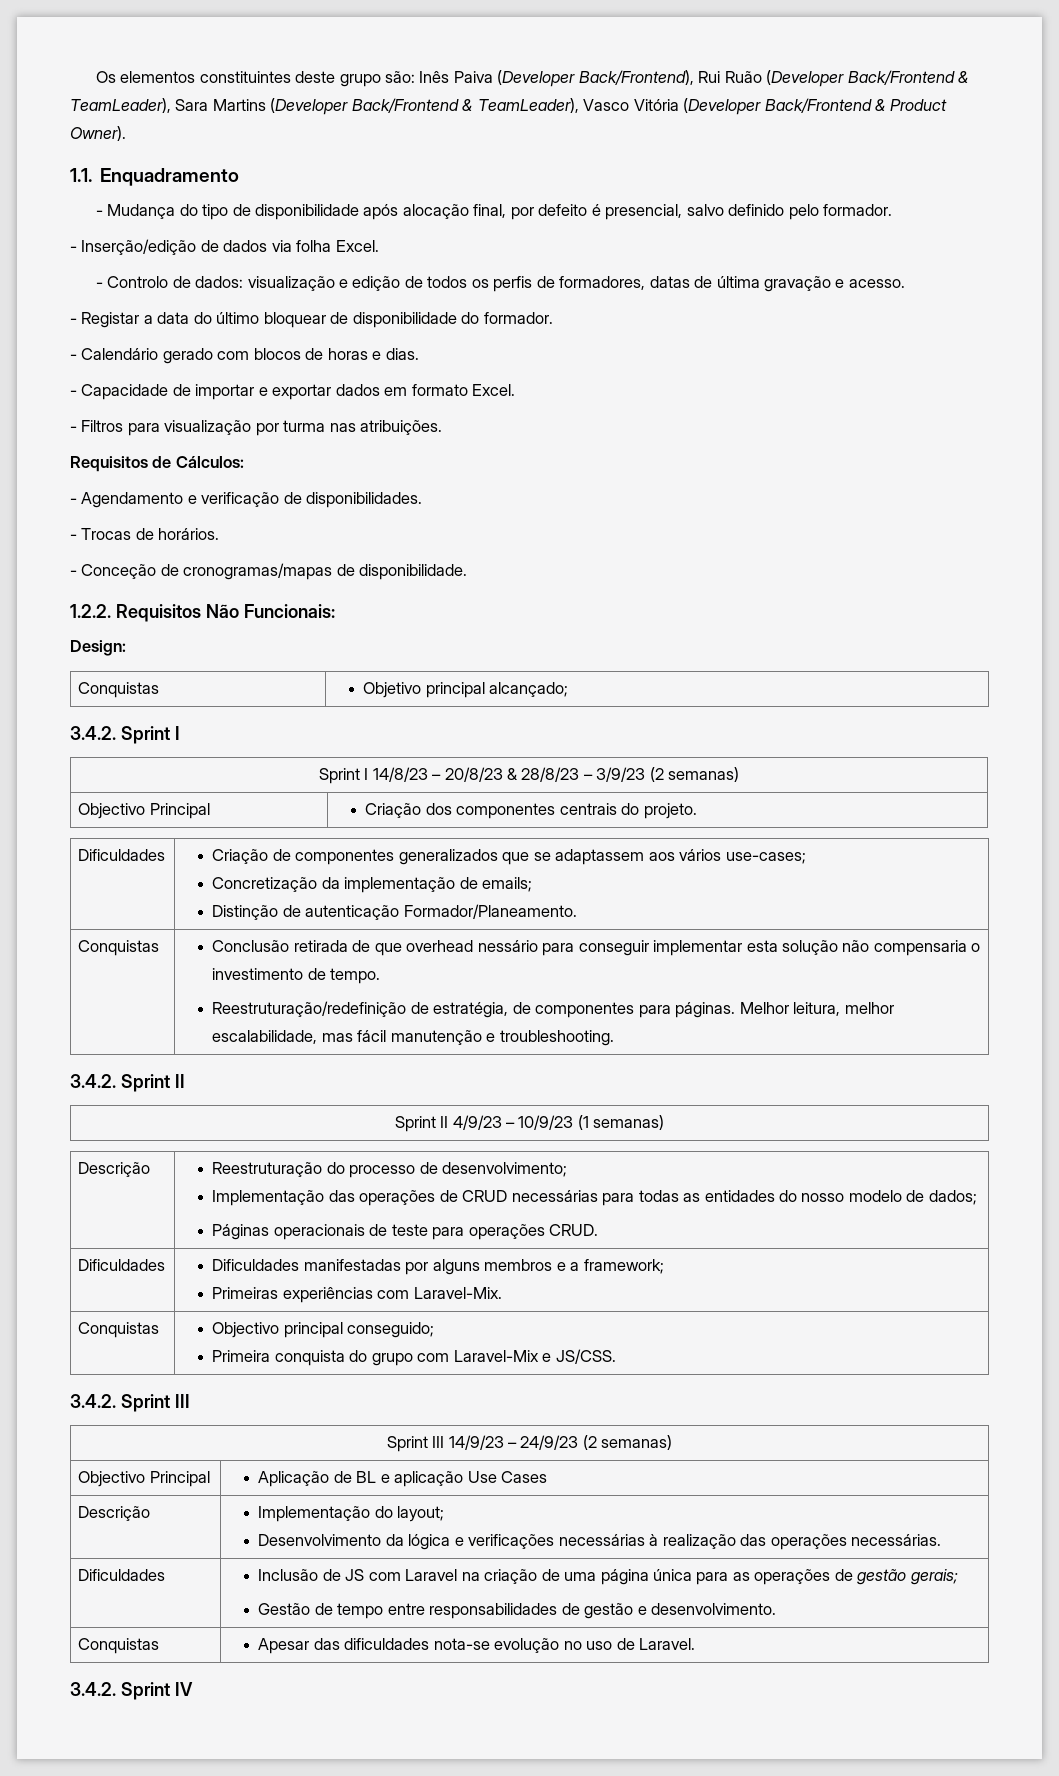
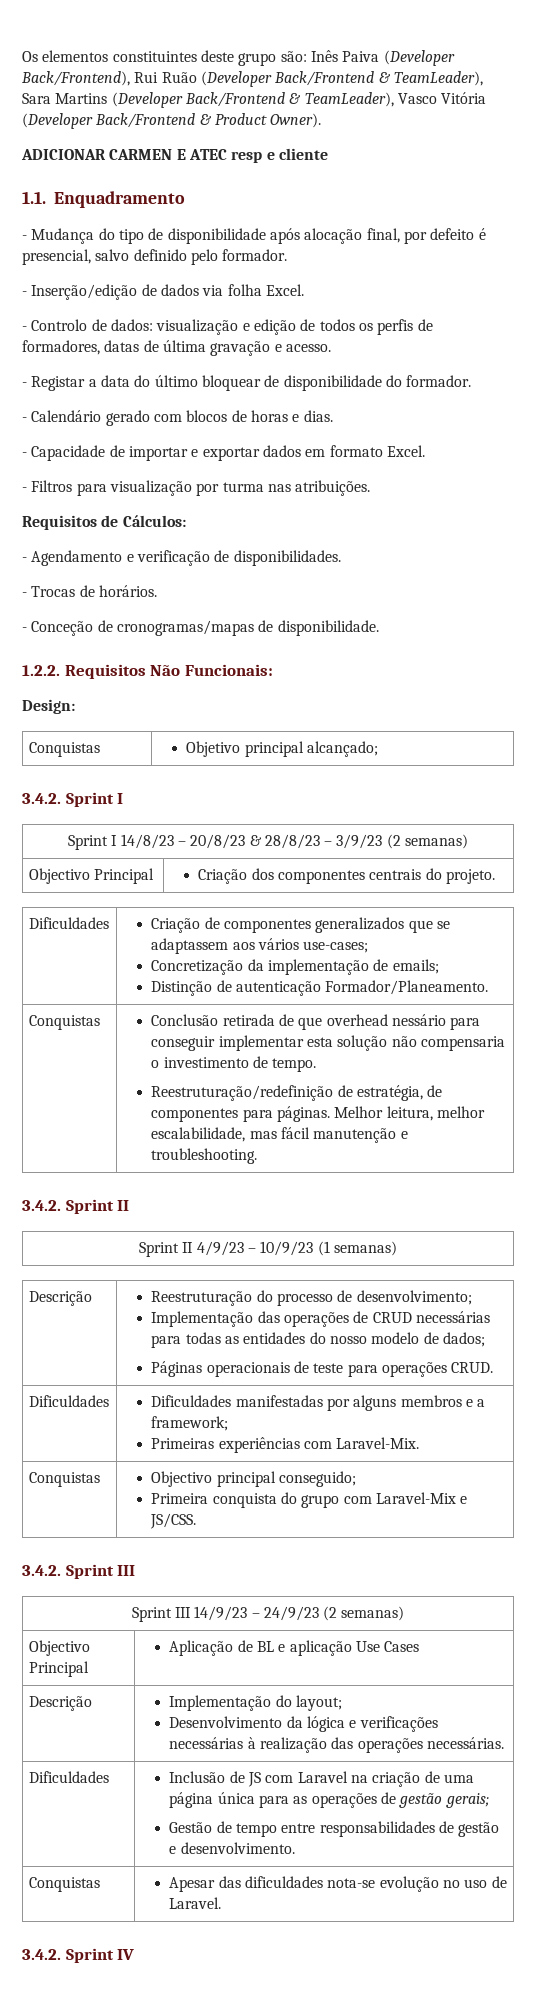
(126, 133) none -> [21,148,328,163] // ADICIONAR CARMEN E ATEC resp e cliente

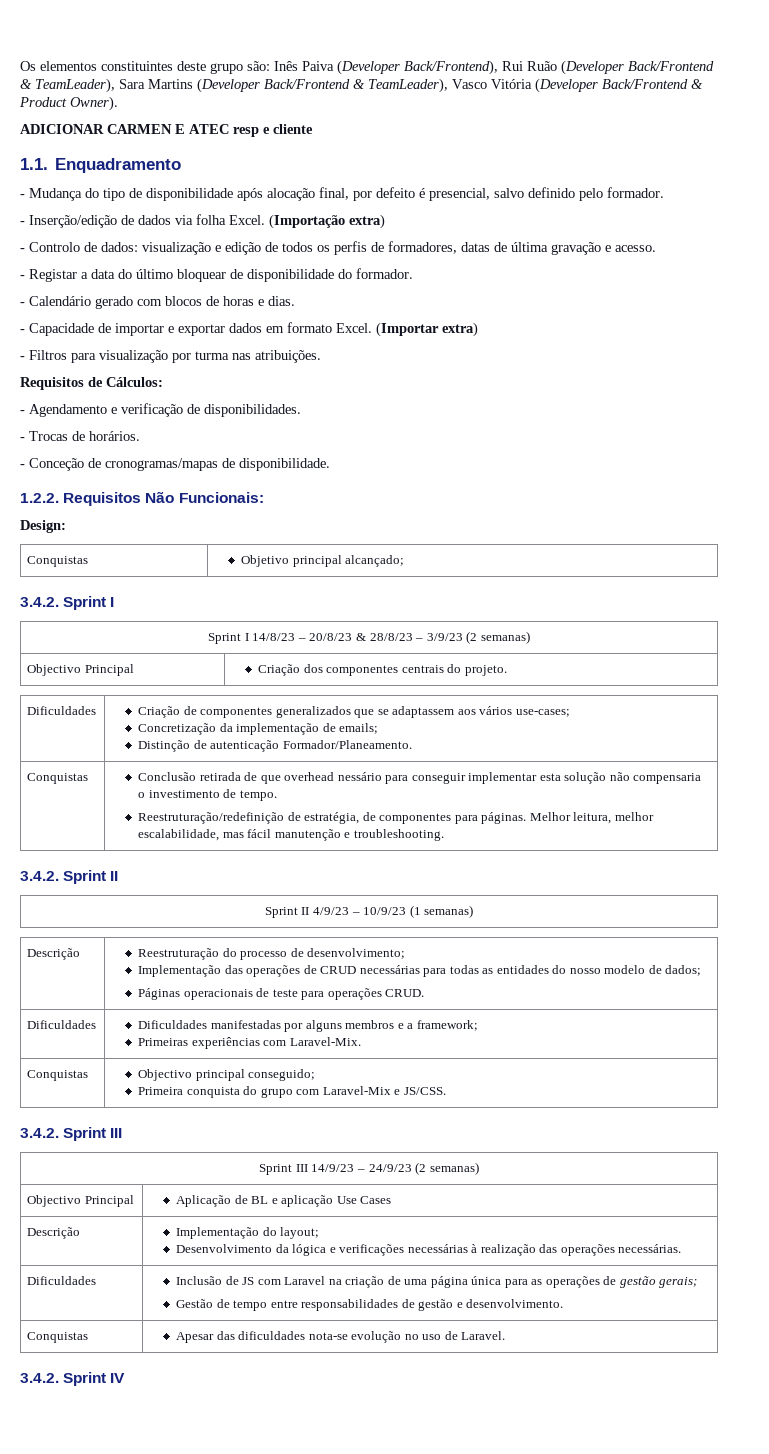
(304, 290) none -> [269,214,385,229] (Importação extra)
(425, 451) none -> [376,322,478,337] (Importar extra)

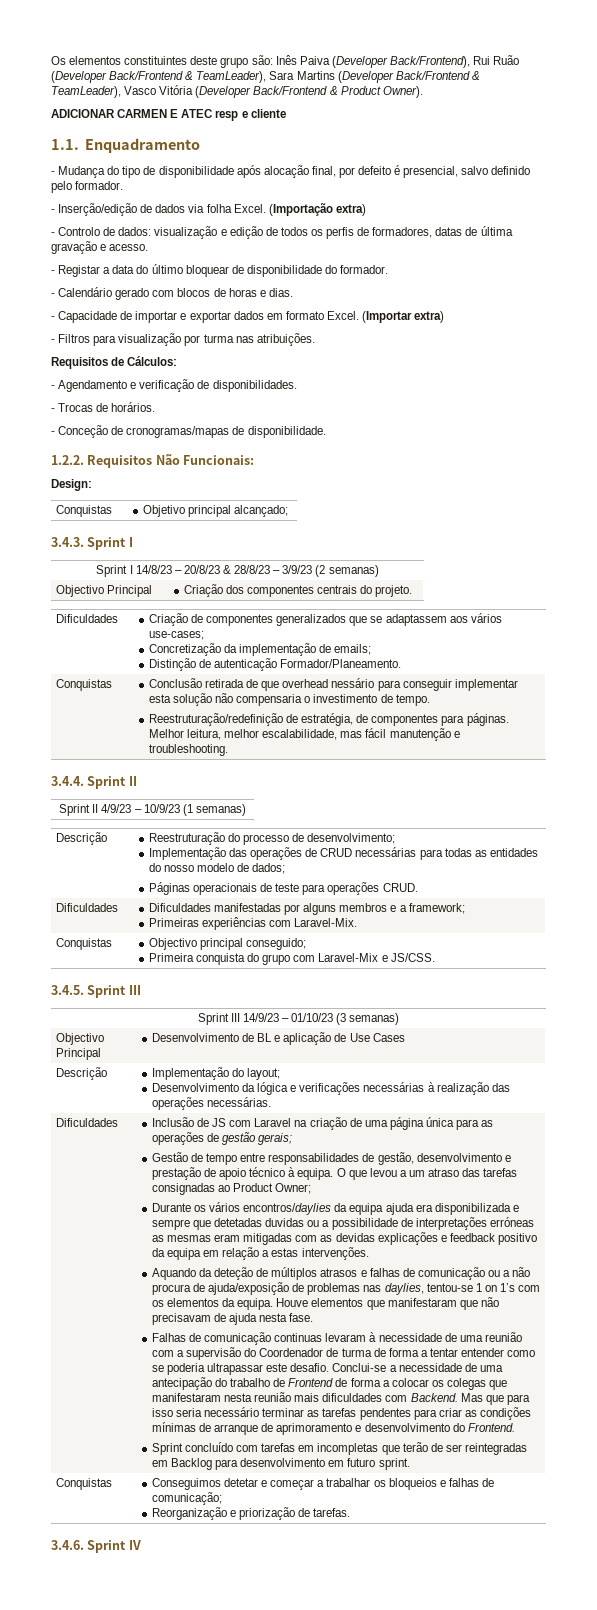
[20,597,59,607] 3.4.2. -> [51,537,84,547] 3.4.3.
[20,871,59,881] 3.4.2. -> [51,776,84,786] 3.4.4.
[20,1128,59,1138] 3.4.2. -> [51,985,84,995] 3.4.5.
[368,1162,479,1175] [27,1195,134,1207] [176,1195,232,1207] 24/9/23 (2 semanas) // Objectivo Principal | Aplicação -> [291,1013,400,1025] [55,1033,104,1045] [55,1048,101,1060] [151,1033,239,1042] 01/10/23 (3 semanas) // Objectivo Principal | Desenvolvimento
(334, 1201) none -> [334,1033,347,1042] de
[418,1299,564,1311] [27,1332,89,1343] [176,1331,506,1343] [20,1373,59,1383] gestão e desenvolvimento. // Conquistas | Apesar das dificuldades nota-se evolução no uso de Laravel. // 3.4.2. -> [377,1152,511,1165] [151,1167,518,1180] [151,1183,312,1195] [151,1202,519,1215] [151,1217,534,1230] [151,1232,537,1245] [151,1247,369,1260] [151,1267,531,1280] [151,1282,541,1295] [151,1297,499,1310] [151,1313,314,1325] [151,1332,522,1345] [151,1347,536,1360] [151,1363,503,1375] [151,1377,508,1390] [151,1392,530,1405] [151,1407,531,1420] [151,1422,515,1435] [151,1442,527,1455] [151,1458,410,1470] [55,1478,112,1490] [151,1478,494,1490] [151,1492,222,1505] [151,1507,351,1520] [51,1540,84,1550] gestão, desenvolvimento e prestação de apoio técnico à equipa. O que levou a um atraso das tarefas consignadas ao Product Owner; // Durante os vários encontros/daylies da equipa ajuda era disponibilizada e sempre que detetadas duvidas ou a possibilidade de interpretações erróneas as mesmas eram mitigadas com as devidas explicações e feedback positivo da equipa em relação a estas intervenções. // Aquando da deteção de múltiplos atrasos e falhas de comunicação ou a não procura de ajuda/exposição de problemas nas daylies, tentou-se 1 on 1’s com os elementos da equipa. Houve elementos que manifestaram que não precisavam de ajuda nesta fase. // Falhas de comunicação continuas levaram à necessidade de uma reunião com a supervisão do Coordenador de turma de forma a tentar entender como se poderia ultrapassar este desafio. Conclui-se a necessidade de uma antecipação do trabalho de Frontend de forma a colocar os colegas que manifestaram nesta reunião mais dificuldades com Backend. Mas que para isso seria necessário terminar as tarefas pendentes para criar as condições mínimas de arranque de aprimoramento e desenvolvimento do Frontend. // Sprint concluído com tarefas em incompletas que terão de ser reintegradas em Backlog para desenvolvimento em futuro sprint. // Conquistas | Conseguimos detetar e começar a trabalhar os bloqueios e falhas de comunicação; // Reorganização e priorização de tarefas. // 3.4.6.

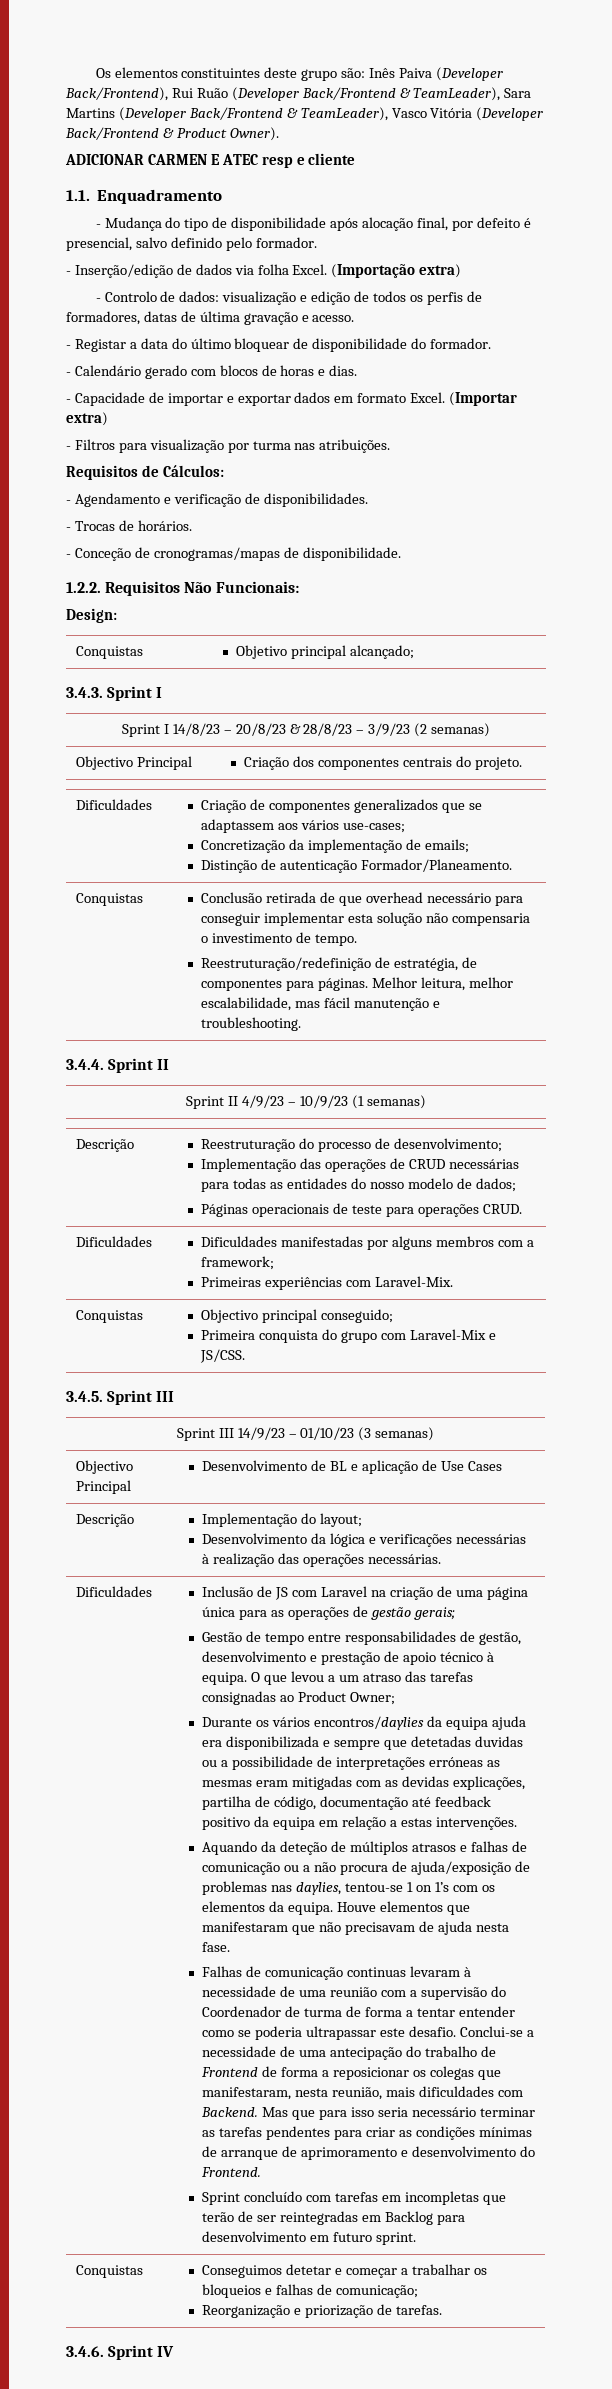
[331,678,375,688] nessário -> [426,893,491,903] necessário
[390,905,397,912] e -> [497,1240,523,1247] com
[377,1232,447,1245] explicações e -> [452,1776,525,1790] [202,1796,432,1810] explicações, partilha de código, documentação até
[391,1378,429,1387] colocar -> [333,2067,410,2080] reposicionar
[151,1392,292,1402] manifestaram nesta reunião -> [202,2087,383,2100] manifestaram, nesta reunião,

